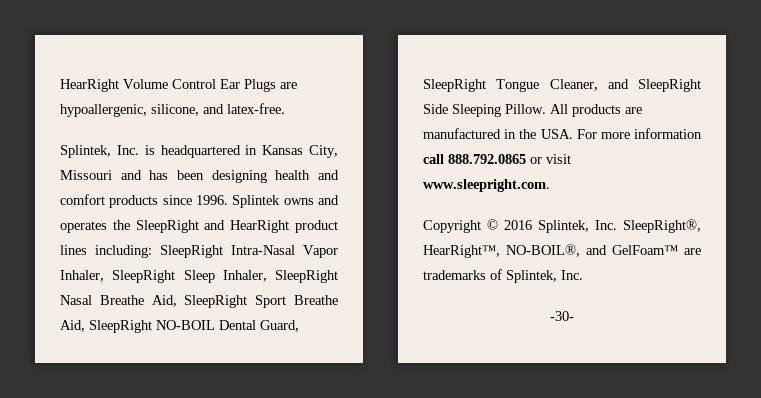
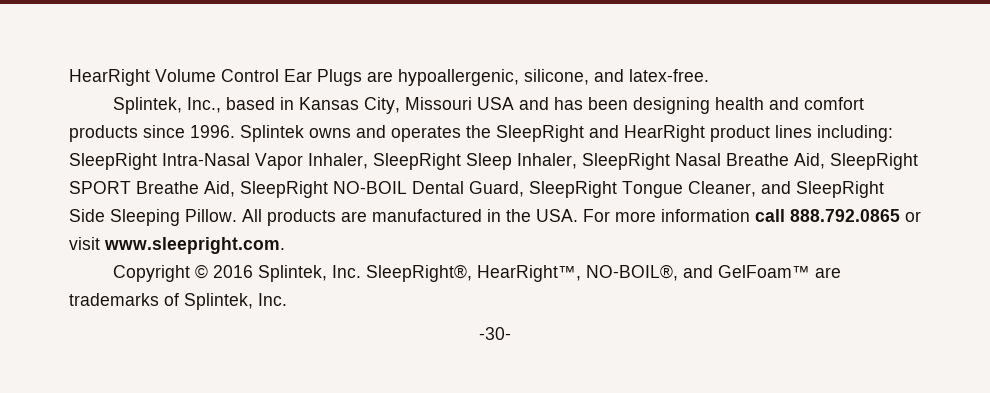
[116,145,241,158] Inc. is headquartered -> [187,97,276,113] Inc., based
(112, 175) none -> [477,97,515,110] USA
[255,295,287,308] Sport -> [69,181,131,194] SPORT

